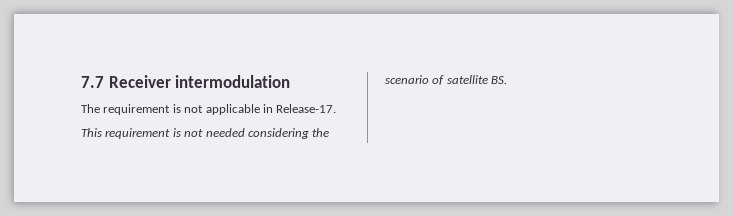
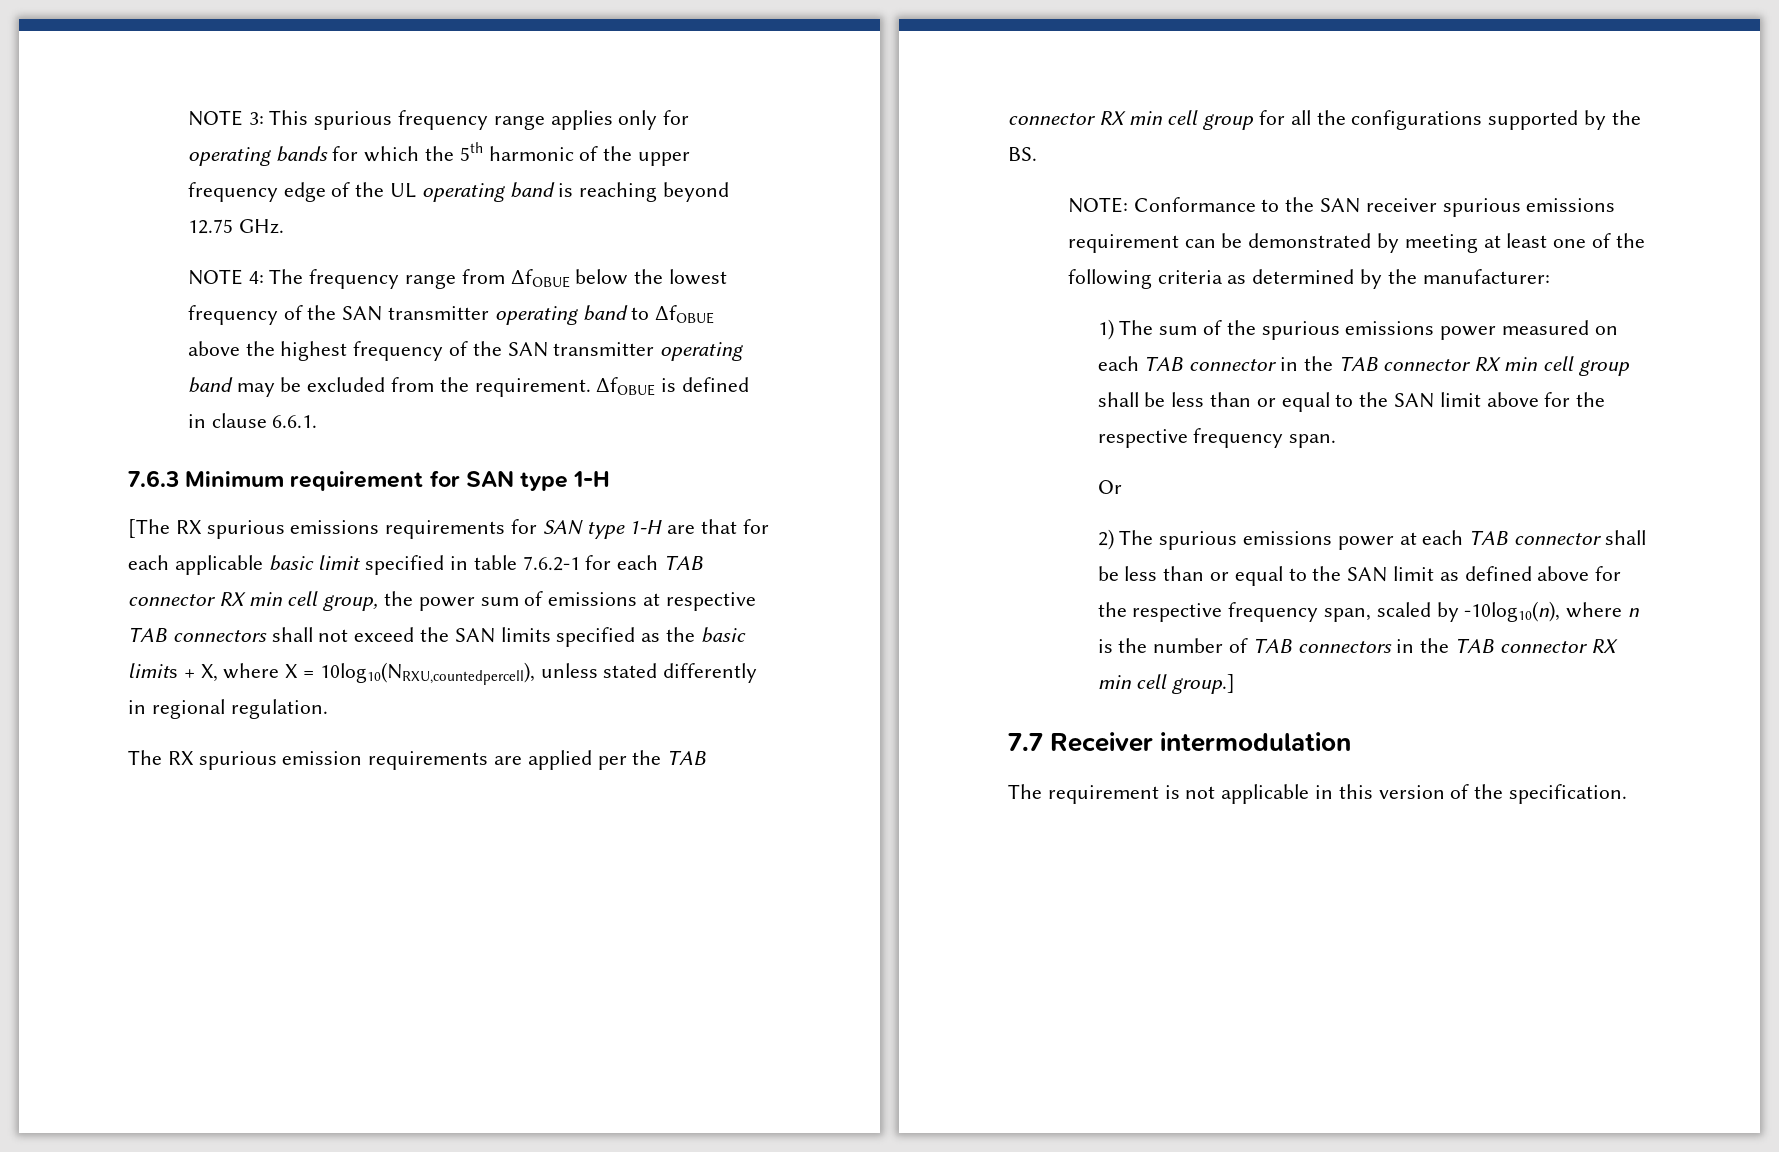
(81, 82) none -> [187,110,690,130] [187,142,690,166] [187,182,729,202] [187,219,284,234] [187,269,727,289] [187,305,715,325] [187,341,744,361] [187,377,749,397] [187,413,318,428] [128,470,611,491] [128,519,769,539] [128,555,704,575] [128,591,756,611] [128,627,746,647] [128,662,758,685] [128,699,328,719] [128,750,707,770] [1008,110,1641,130] [1008,147,1037,161] [1067,197,1616,217] [1067,233,1645,253] [1067,269,1550,289] [1097,319,1618,340] [1097,356,1630,376] [1097,392,1606,412] [1097,428,1337,448] [1097,480,1122,494] [1097,529,1646,550] [1097,566,1622,586] [1097,601,1641,622] [1097,638,1618,654] [1097,674,1236,694] NOTE 3: This spurious frequency range applies only for operating bands for which the 5th harmonic of the upper frequency edge of the UL operating band is reaching beyond 12.75 GHz. // NOTE 4: The frequency range from ΔfOBUE below the lowest frequency of the SAN transmitter operating band to ΔfOBUE above the highest frequency of the SAN transmitter operating band may be excluded from the requirement. ΔfOBUE is defined in clause 6.6.1. // 7.6.3 Minimum requirement for SAN type 1-H // [The RX spurious emissions requirements for SAN type 1-H are that for each applicable basic limit specified in table 7.6.2-1 for each TAB connector RX min cell group, the power sum of emissions at respective TAB connectors shall not exceed the SAN limits specified as the basic limits + X, where X = 10log10(NRXU,countedpercell), unless stated differently in regional regulation. // The RX spurious emission requirements are applied per the TAB connector RX min cell group for all the configurations supported by the BS. // NOTE: Conformance to the SAN receiver spurious emissions requirement can be demonstrated by meeting at least one of the following criteria as determined by the manufacturer: // 1) The sum of the spurious emissions power measured on each TAB connector in the TAB connector RX min cell group shall be less than or equal to the SAN limit above for the respective frequency span. // Or // 2) The spurious emissions power at each TAB connector shall be less than or equal to the SAN limit as defined above for the respective frequency span, scaled by -10log10(n), where n is the number of TAB connectors in the TAB connector RX min cell group.] //
[276,104,337,113] [81,128,330,139] [385,75,508,85] Release-17. // This requirement is not needed considering the scenario of satellite BS. -> [1338,784,1628,804] this version of the specification.

